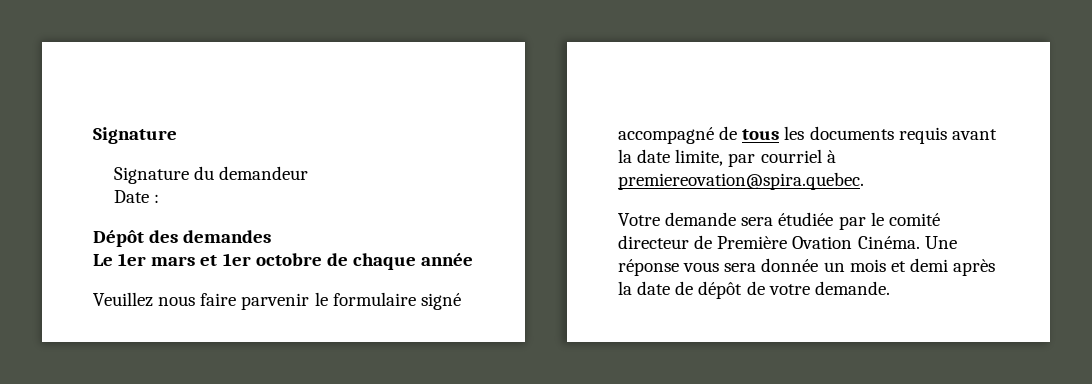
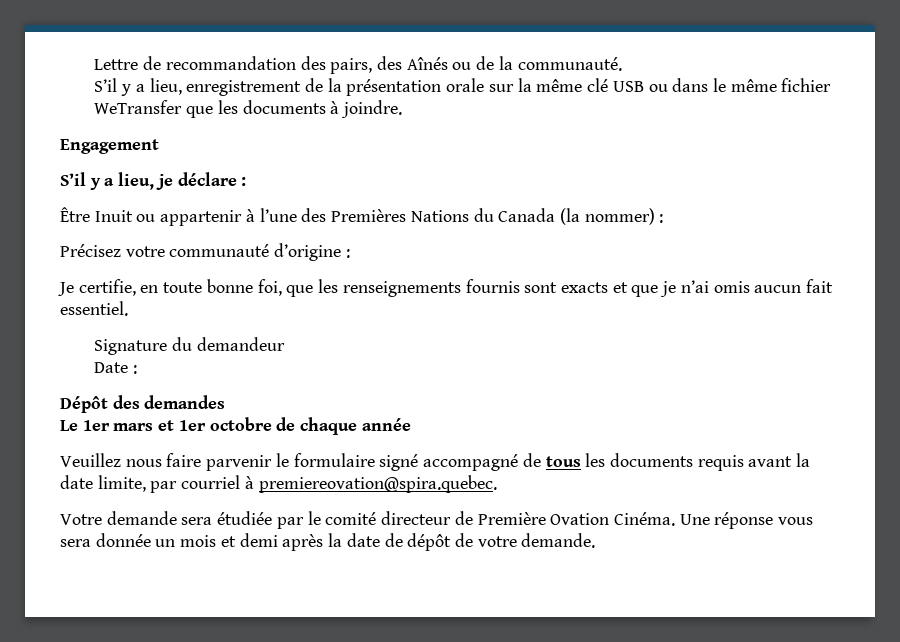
[93,127,177,144] Signature -> [94,56,622,74] [94,78,832,96] [94,100,402,118] [60,139,159,154] [60,172,247,190] [60,207,664,226] [60,243,350,261] [58,279,834,297] [60,301,128,316] Lettre de recommandation des pairs, des Aînés ou de la communauté. // S’il y a lieu, enregistrement de la présentation orale sur la même clé USB ou dans le même fichier WeTransfer que les documents à joindre. // Engagement // S’il y a lieu, je déclare : // Être Inuit ou appartenir à l’une des Premières Nations du Canada (la nommer) : // Précisez votre communauté d’origine : // Je certifie, en toute bonne foi, que les renseignements fournis sont exacts et que je n’ai omis aucun fait essentiel.

